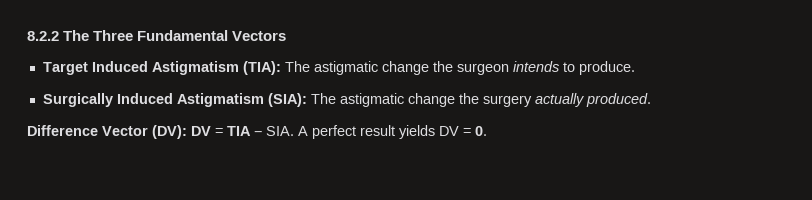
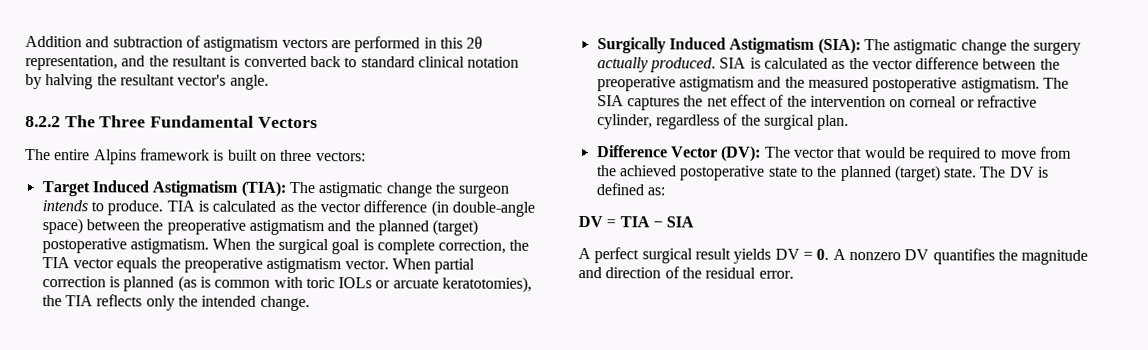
(27, 36) none -> [25,35,484,53] [25,54,520,71] [25,73,269,90] Addition and subtraction of astigmatism vectors are performed in this 2θ representation, and the resultant is converted back to standard clinical notation by halving the resultant vector's angle. //
(287, 36) none -> [25,148,366,165] // The entire Alpins framework is built on three vectors:
(635, 68) none -> [166,200,536,217] [41,218,479,236] [41,238,530,255] [41,257,476,274] [41,275,533,293] [41,294,310,312] TIA is calculated as the vector difference (in double-angle space) between the preoperative astigmatism and the planned (target) postoperative astigmatism. When the surgical goal is complete correction, the TIA vector equals the preoperative astigmatism vector. When partial correction is planned (as is common with toric IOLs or arcuate keratotomies), the TIA reflects only the intended change.
[27,125,187,139] // Difference Vector (DV): -> [719,57,1060,70] [596,76,1069,93] [596,94,1038,111] [596,113,850,131] [596,145,1073,163] [595,165,1050,182] [595,183,665,196] SIA is calculated as the vector difference between the preoperative astigmatism and the measured postoperative astigmatism. The SIA captures the net effect of the intervention on corneal or refractive cylinder, regardless of the surgical plan. // Difference Vector (DV): The vector that would be required to move from the achieved postoperative state to the planned (target) state. The DV is defined as: //
[266,126,294,136] SIA. -> [666,216,695,228] SIA //
(356, 132) none -> [641,248,693,264] surgical
(487, 131) none -> [832,248,1089,265] [578,266,794,279] A nonzero DV quantifies the magnitude and direction of the residual error.

